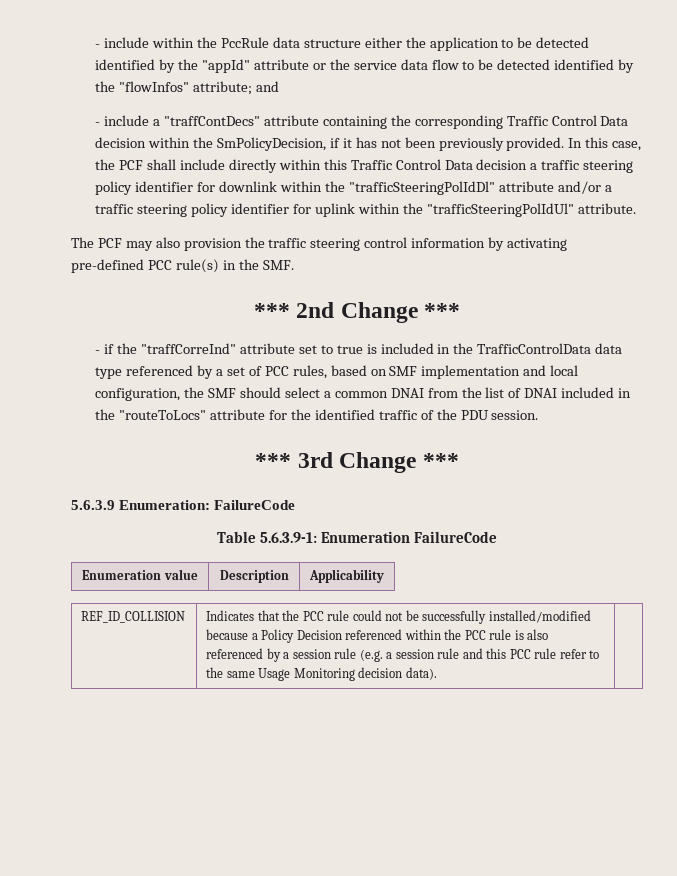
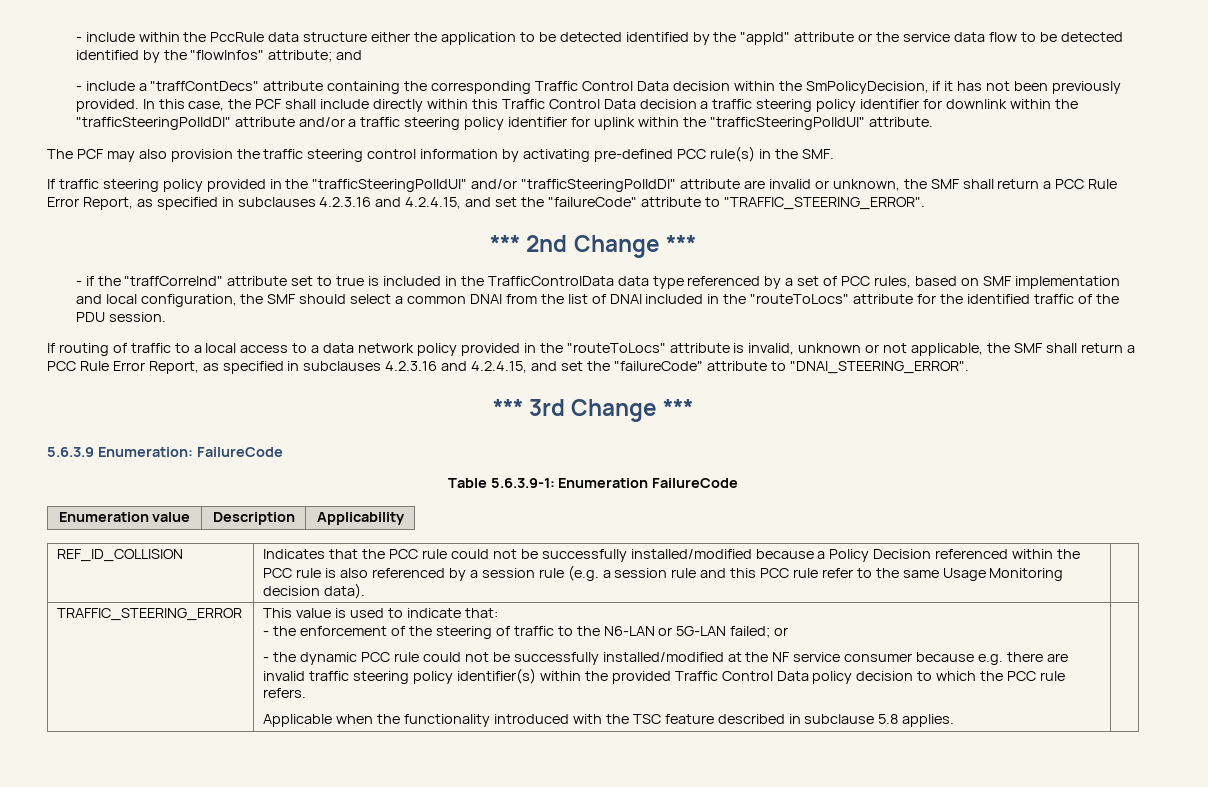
(294, 265) none -> [47,179,1118,192] [47,197,925,210] // If traffic steering policy provided in the "trafficSteeringPolIdUl" and/or "trafficSteeringPolIdDl" attribute are invalid or unknown, the SMF shall return a PCC Rule Error Report, as specified in subclauses 4.2.3.16 and 4.2.4.15, and set the "failureCode" attribute to "TRAFFIC_STEERING_ERROR".
(539, 415) none -> [47,343,1135,356] [47,361,969,374] // If routing of traffic to a local access to a data network policy provided in the "routeToLocs" attribute is invalid, unknown or not applicable, the SMF shall return a PCC Rule Error Report, as specified in subclauses 4.2.3.16 and 4.2.4.15, and set the "failureCode" attribute to "DNAI_STEERING_ERROR".
(437, 673) none -> [57,608,243,621] [263,608,498,618] [263,626,789,639] [263,652,1068,665] [263,668,1065,684] [263,688,307,698] [263,714,955,727] // TRAFFIC_STEERING_ERROR | This value is used to indicate that: // - the enforcement of the steering of traffic to the N6-LAN or 5G-LAN failed; or // - the dynamic PCC rule could not be successfully installed/modified at the NF service consumer because e.g. there are invalid traffic steering policy identifier(s) within the provided Traffic Control Data policy decision to which the PCC rule refers. // Applicable when the functionality introduced with the TSC feature described in subclause 5.8 applies. |

